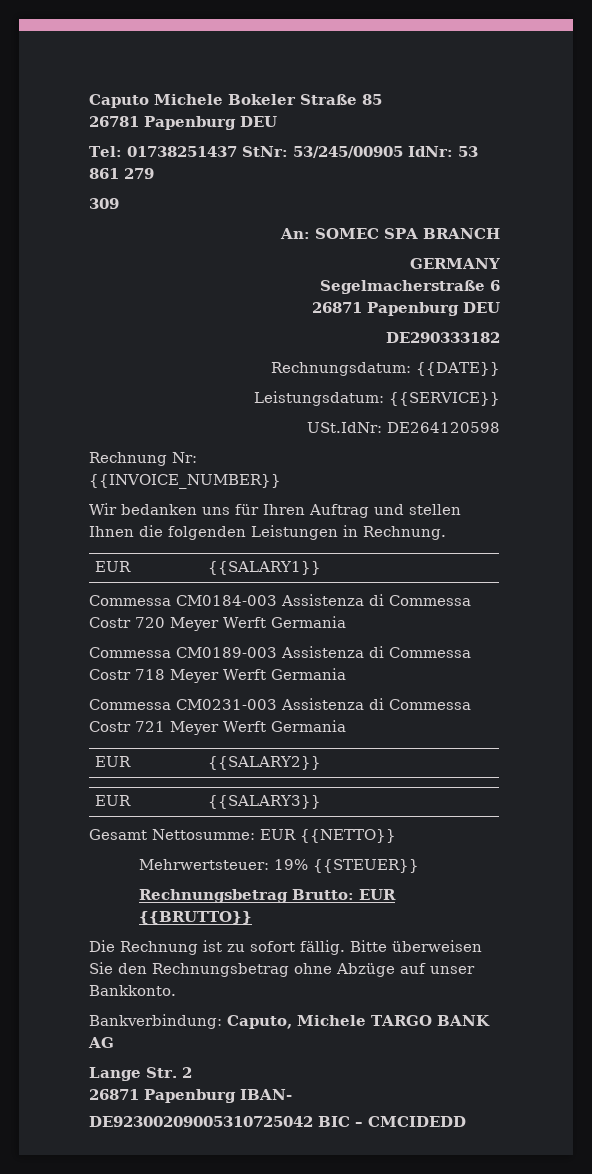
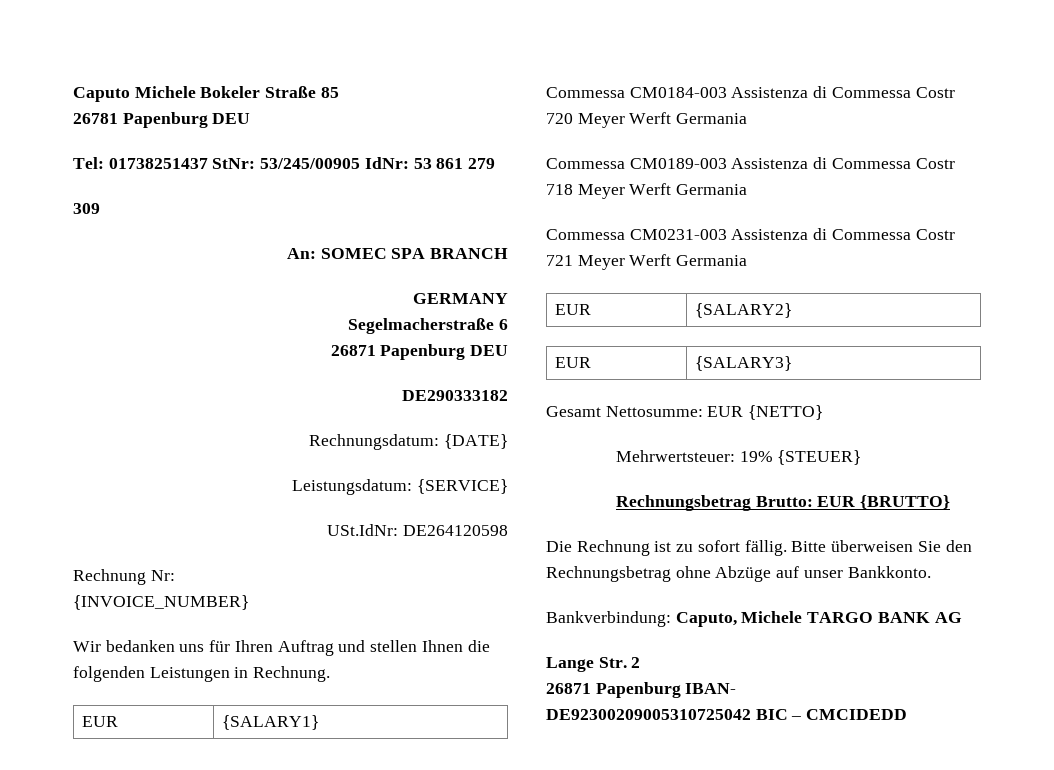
[416,362,500,376] {{DATE}} -> [444,434,508,449] {DATE}
[389,392,500,406] {{SERVICE}} -> [417,479,508,494] {SERVICE}
[89,474,281,489] {{INVOICE_NUMBER}} -> [73,595,249,610] {INVOICE_NUMBER}
[208,561,322,575] {{SALARY1}} -> [222,715,320,730] {SALARY1}
[208,756,322,770] [95,795,132,806] [208,795,322,809] {{SALARY2}} // EUR | {{SALARY3}} -> [695,303,793,318] [555,357,592,368] [695,356,793,371] {SALARY2} // EUR | {SALARY3}
[300,829,396,843] {{NETTO}} -> [748,405,824,420] {NETTO}
[313,859,420,873] {{STEUER}} -> [777,450,862,465] {STEUER}
[139,911,253,924] {{BRUTTO}} -> [860,495,951,509] {BRUTTO}

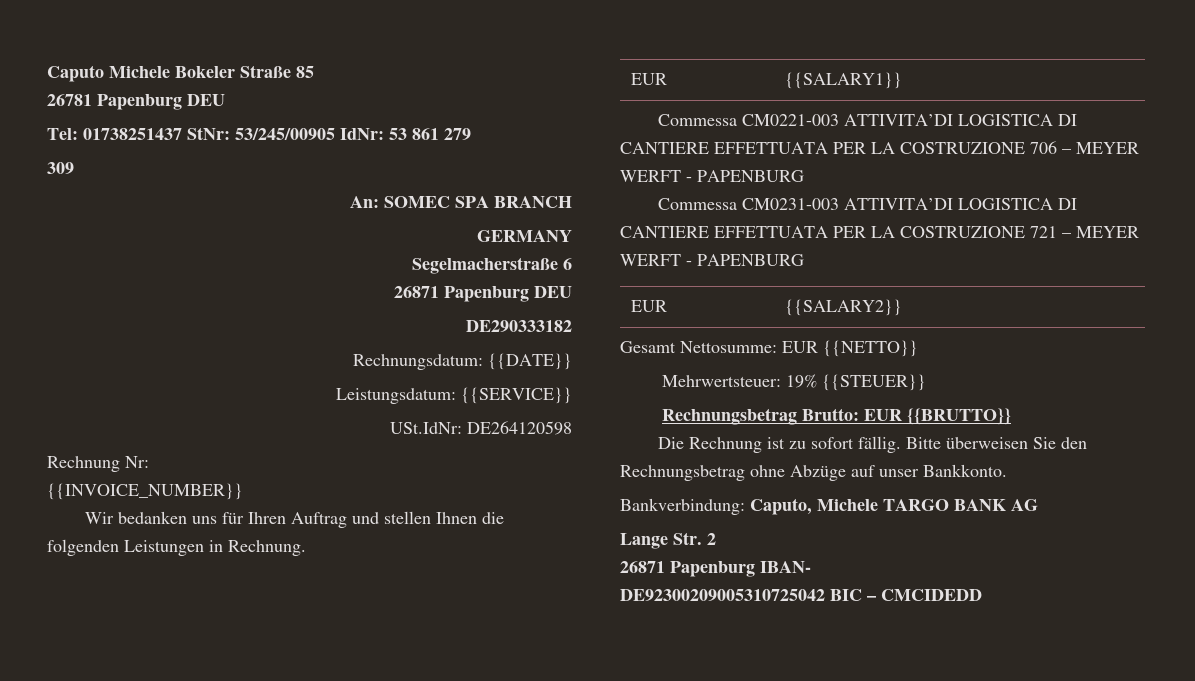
[444,434,508,449] {DATE} -> [488,353,572,370] {{DATE}}
[417,479,508,494] {SERVICE} -> [461,387,572,404] {{SERVICE}}
[73,595,249,610] {INVOICE_NUMBER} -> [47,483,243,500] {{INVOICE_NUMBER}}
[222,715,320,730] [546,86,955,98] [546,112,748,128] [546,157,955,169] [546,183,748,199] [546,228,955,240] [546,254,748,270] [555,304,592,315] [695,303,793,318] [555,357,592,368] [695,356,793,371] {SALARY1} // Commessa CM0184-003 Assistenza di Commessa Costr 720 Meyer Werft Germania // Commessa CM0189-003 Assistenza di Commessa Costr 718 Meyer Werft Germania // Commessa CM0231-003 Assistenza di Commessa Costr 721 Meyer Werft Germania // EUR | {SALARY2} // EUR | {SALARY3} -> [784,72,902,89] [657,114,1077,126] [620,141,1139,154] [620,170,804,182] [657,198,1077,210] [620,226,1139,238] [620,254,804,266] [630,300,667,312] [784,299,902,316] {{SALARY1}} // Commessa CM0221-003 ATTIVITA’DI LOGISTICA DI CANTIERE EFFETTUATA PER LA COSTRUZIONE 706 – MEYER WERFT - PAPENBURG // Commessa CM0231-003 ATTIVITA’DI LOGISTICA DI CANTIERE EFFETTUATA PER LA COSTRUZIONE 721 – MEYER WERFT - PAPENBURG // EUR | {{SALARY2}}
[748,405,824,420] {NETTO} -> [823,340,918,357] {{NETTO}}
[777,450,862,465] {STEUER} -> [821,374,926,391] {{STEUER}}
[860,495,951,509] {BRUTTO} -> [906,408,1011,425] {{BRUTTO}}

